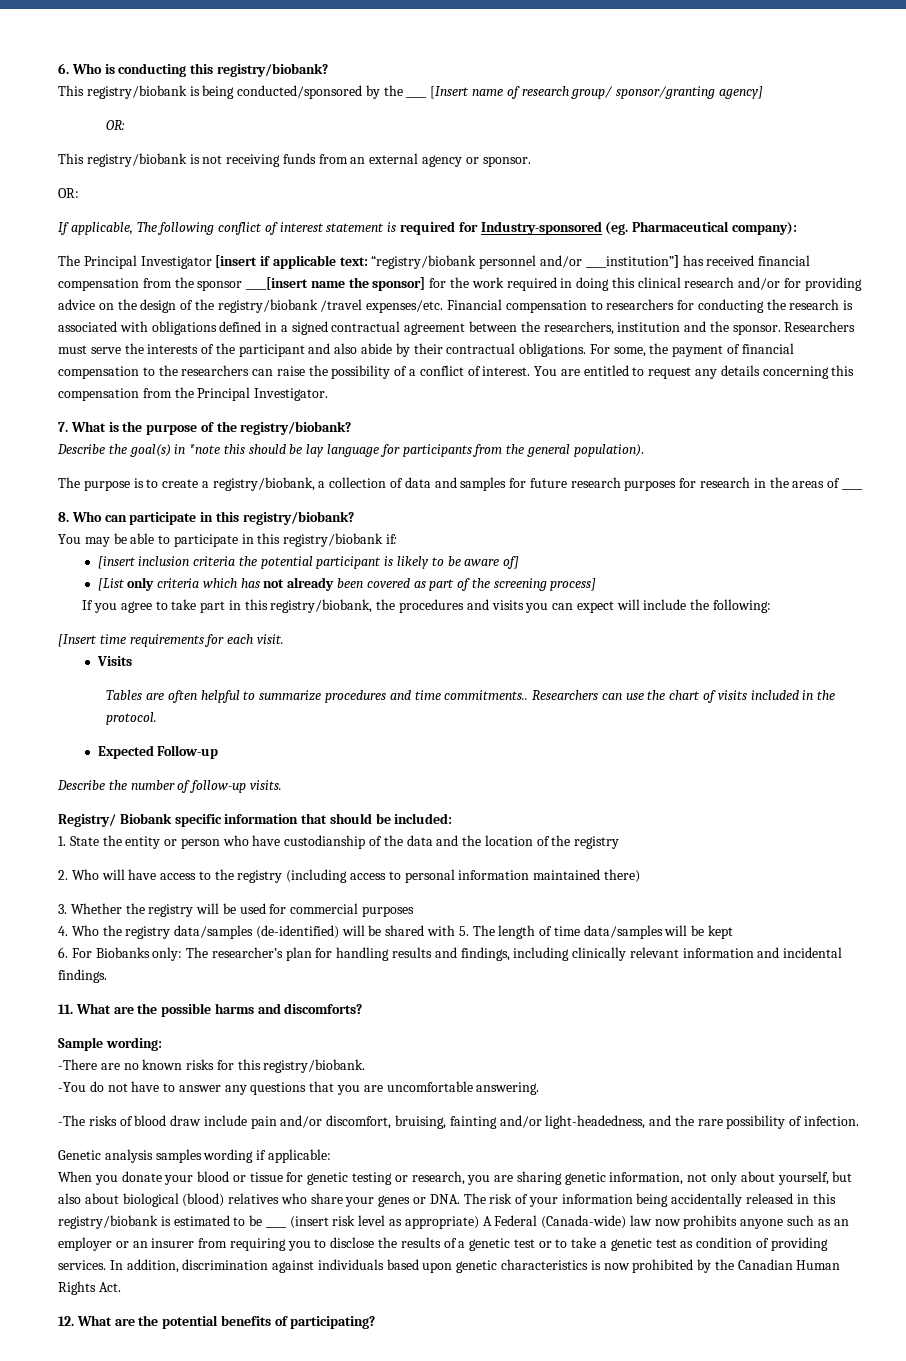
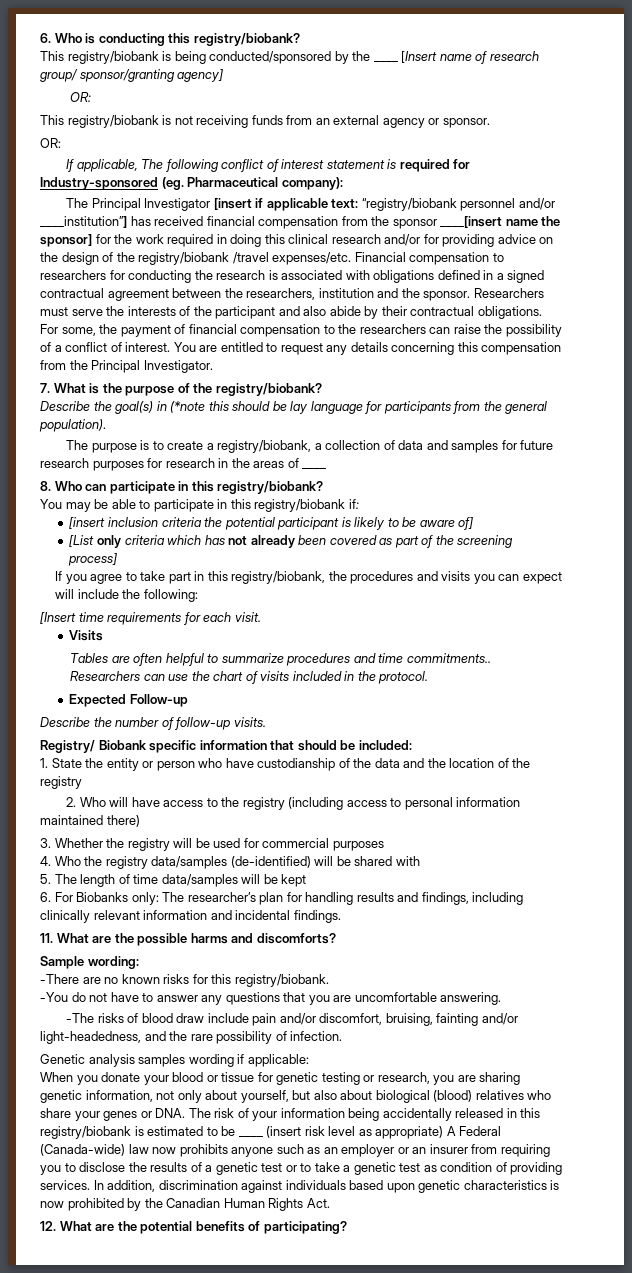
[189,444,221,454] *note -> [170,401,206,413] (*note
(456, 930) none -> (420, 861) //

